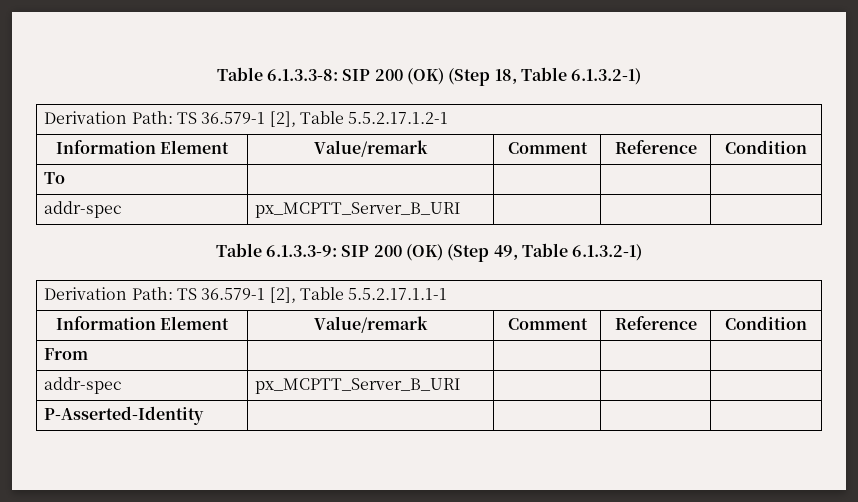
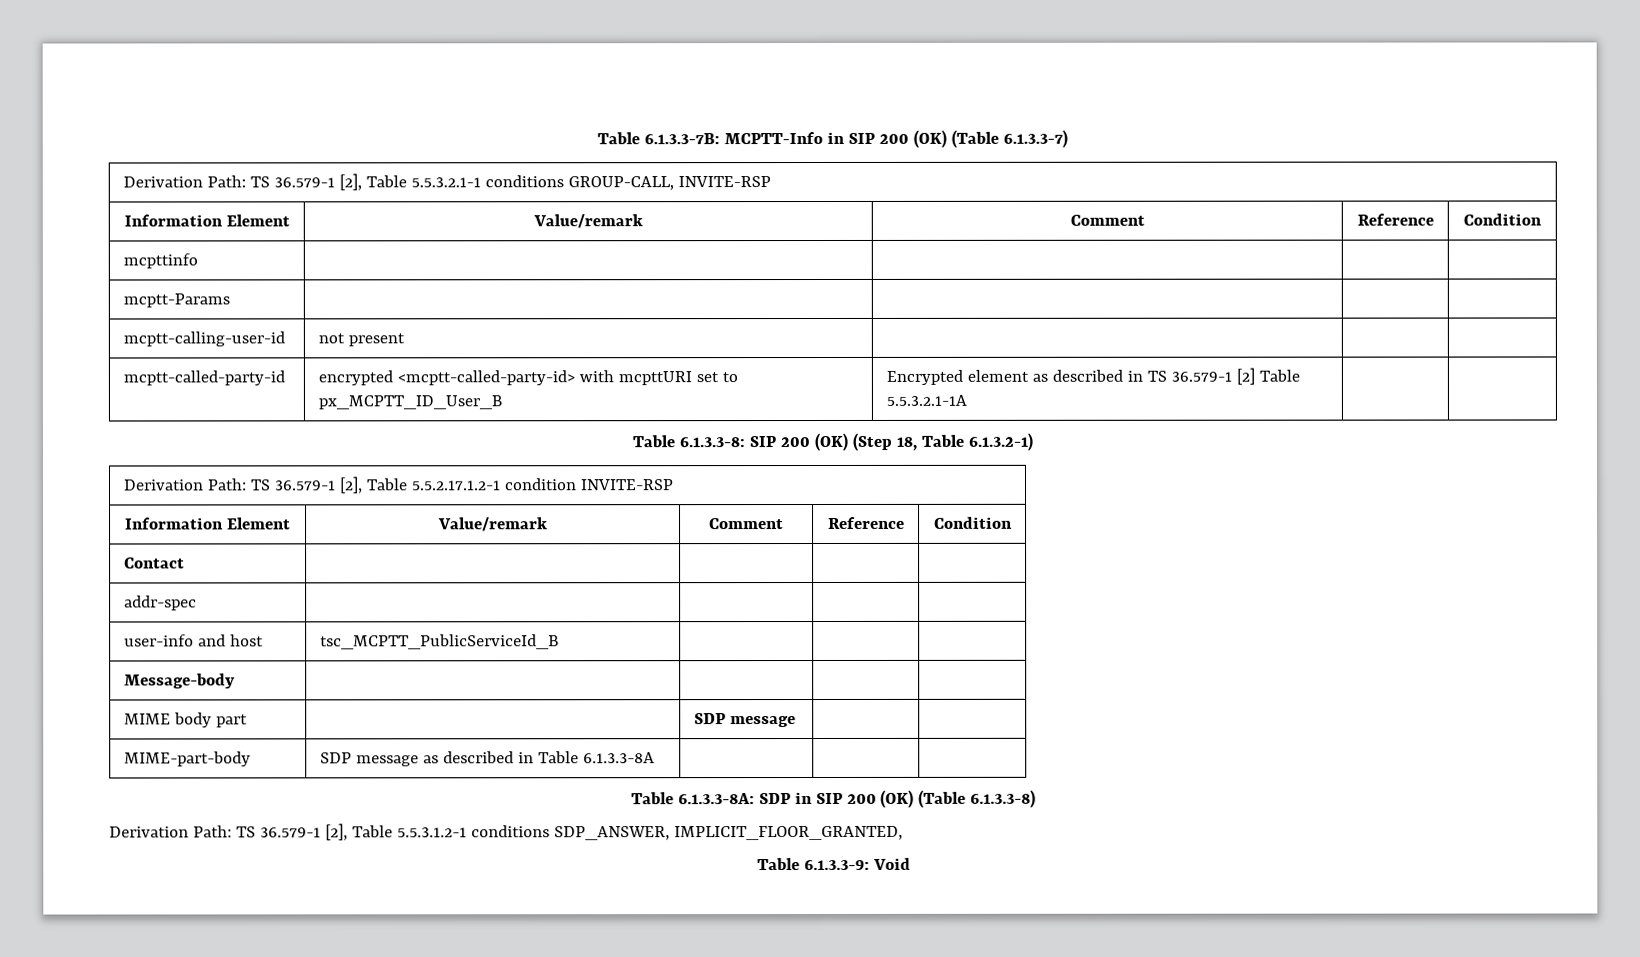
[216,67,263,81] Table -> [597,129,1068,148] [122,173,771,191] [123,214,290,227] [532,214,643,229] [1069,214,1145,226] [1356,213,1434,226] [1463,213,1542,226] [122,253,198,269] [122,293,230,308] [122,331,285,347] [317,333,405,347] [122,370,285,386] [317,370,738,386] [317,395,502,410] [885,367,1300,385] [885,394,967,406] [632,435,676,448] Table 6.1.3.3-7B: MCPTT-Info in SIP 200 (OK) (Table 6.1.3.3-7) // Derivation Path: TS 36.579-1 [2], Table 5.5.3.2.1-1 conditions GROUP-CALL, INVITE-RSP // Information Element | Value/remark | Comment | Reference | Condition // mcpttinfo | | | | // mcptt-Params | | | | // mcptt-calling-user-id | not present | | | // mcptt-called-party-id | encrypted <mcptt-called-party-id> with mcpttURI set to px_MCPTT_ID_User_B | Encrypted element as described in TS 36.579-1 [2] Table 5.5.3.2.1-1A | | // Table
[55,140,230,154] [314,140,428,157] [507,142,588,154] [614,140,697,154] [725,140,807,154] [44,172,66,184] [44,201,123,218] [255,202,461,218] [215,243,643,262] [44,287,448,303] [55,316,230,330] [314,316,428,333] [507,318,588,330] [614,316,697,330] [725,316,807,330] [44,348,89,360] [44,377,123,394] [255,378,461,394] [44,406,205,425] // Information Element | Value/remark | Comment | Reference | Condition // To | | | | // addr-spec | px_MCPTT_Server_B_URI | | | // Table 6.1.3.3-9: SIP 200 (OK) (Step 49, Table 6.1.3.2-1) // Derivation Path: TS 36.579-1 [2], Table 5.5.2.17.1.1-1 // Information Element | Value/remark | Comment | Reference | Condition // From | | | | // addr-spec | px_MCPTT_Server_B_URI | | | // P-Asserted-Identity | | | | -> [503,478,674,491] [125,517,291,530] [437,517,548,532] [709,518,784,530] [827,516,905,529] [933,516,1013,529] [123,557,185,569] [123,595,197,611] [123,634,264,647] [319,634,559,650] [123,673,235,689] [123,712,248,728] [693,713,796,728] [123,751,251,767] [319,751,655,767] [630,789,1037,808] [109,823,903,841] [756,857,911,871] condition INVITE-RSP // Information Element | Value/remark | Comment | Reference | Condition // Contact | | | | // addr-spec | | | | // user-info and host | tsc_MCPTT_PublicServiceId_B | | | // Message-body | | | | // MIME body part | | SDP message | | // MIME-part-body | SDP message as described in Table 6.1.3.3-8A | | | // Table 6.1.3.3-8A: SDP in SIP 200 (OK) (Table 6.1.3.3-8) // Derivation Path: TS 36.579-1 [2], Table 5.5.3.1.2-1 conditions SDP_ANSWER, IMPLICIT_FLOOR_GRANTED, // Table 6.1.3.3-9: Void

